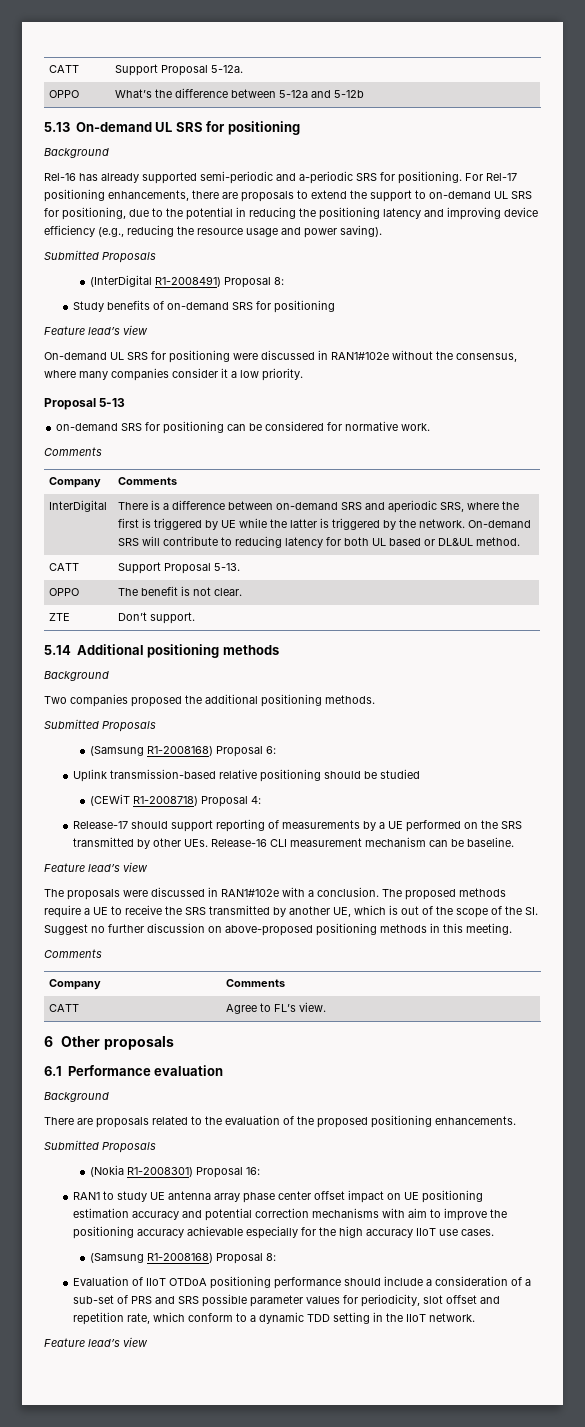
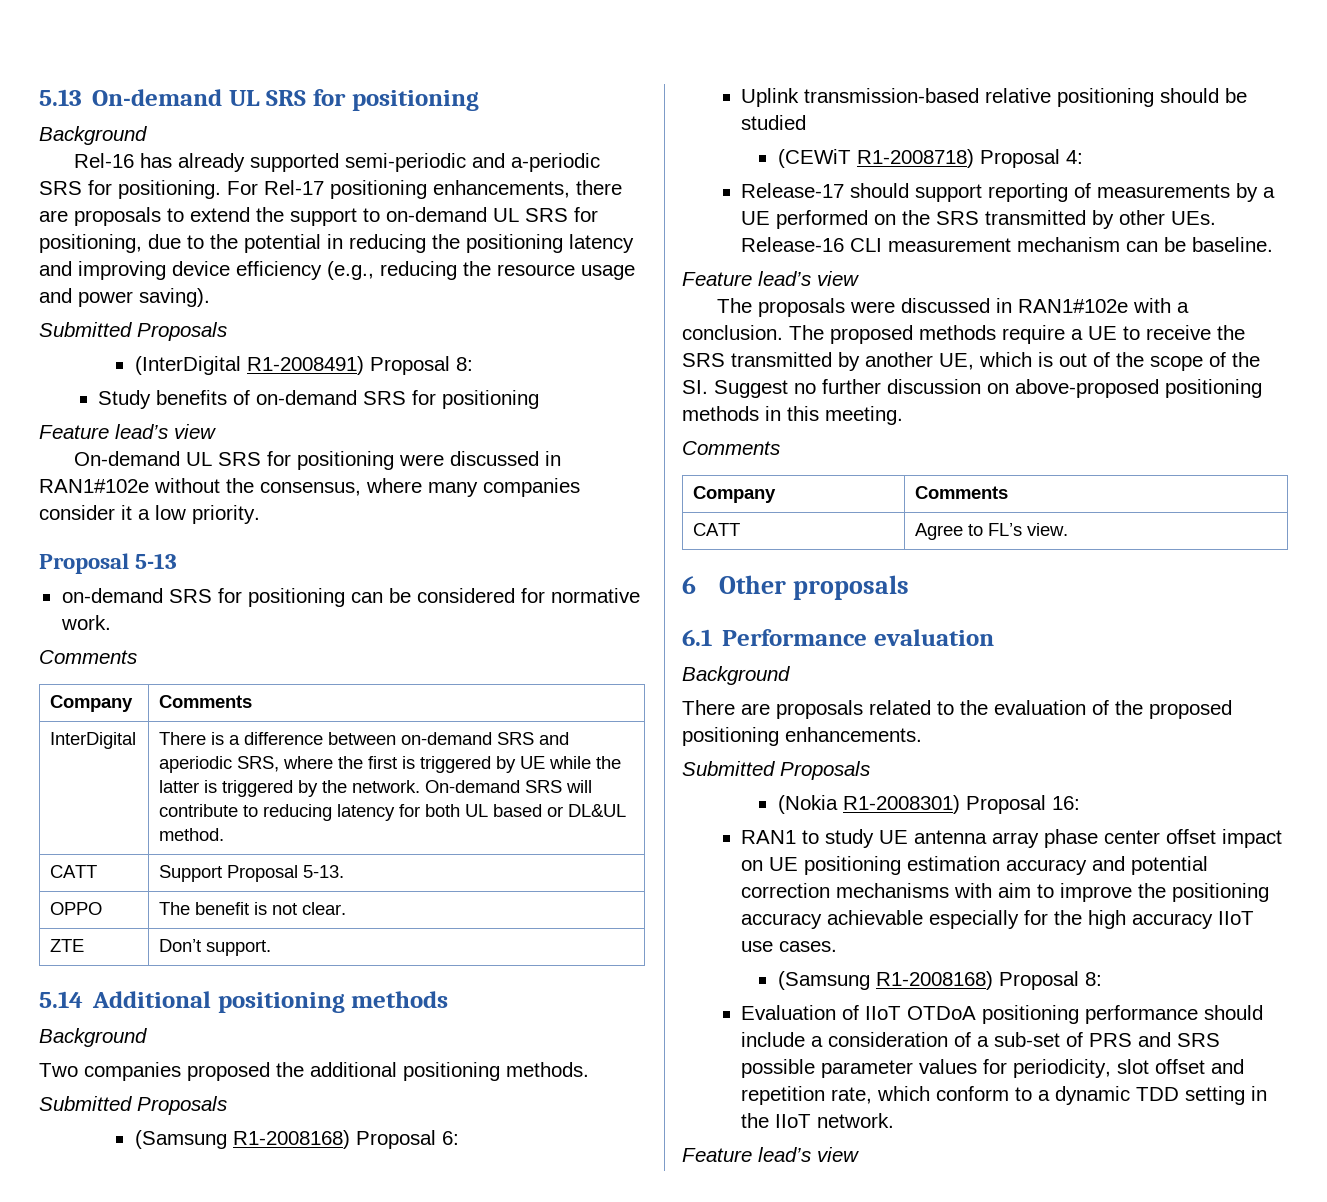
[49,65,80,73] [115,64,244,76] [49,90,80,98] [115,88,365,98] CATT | Support Proposal 5-12a. // OPPO | What’s the difference between 5-12a and 5-12b // -> (39, 97) none

